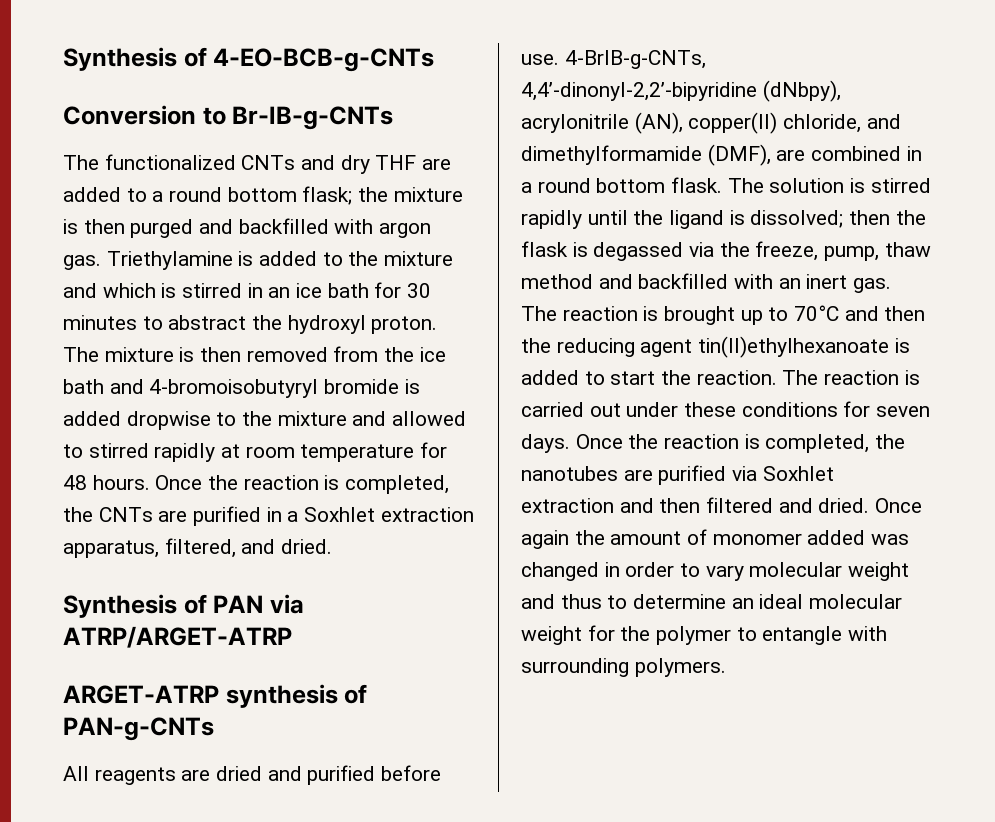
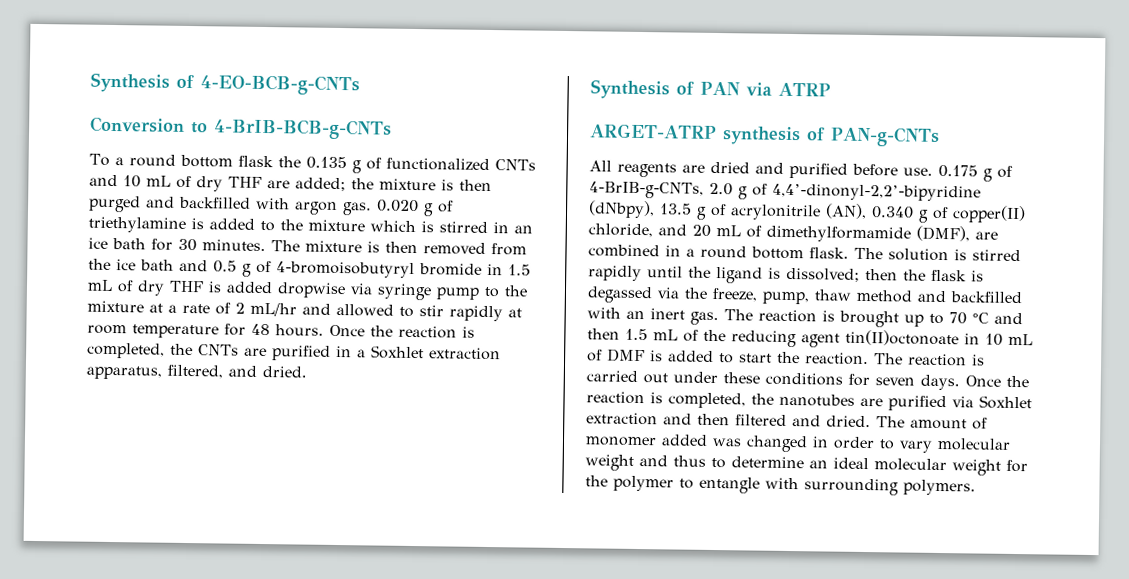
[232,106,394,130] [63,154,452,174] [63,186,353,205] Br-IB-g-CNTs // The functionalized CNTs and dry THF are added to a round bottom flask; -> [213,118,392,140] [89,153,536,174] [89,174,346,192] 4-BrIB-BCB-g-CNTs // To a round bottom flask the 0.135 g of functionalized CNTs and 10 mL of dry THF are added;
[106,251,233,270] Triethylamine -> [377,199,454,217] [88,216,186,233] 0.020 g of triethylamine
[63,283,97,298] and -> (365, 225) none
[63,315,438,334] minutes to abstract the hydroxyl proton. -> [202,239,266,252] minutes.
[149,379,420,398] [63,411,347,430] 4-bromoisobutyryl bromide is added dropwise to the mixture -> [213,260,531,279] [87,279,528,301] [87,300,297,317] 0.5 g of 4-bromoisobutyryl bromide in 1.5 mL of dry THF is added dropwise via syringe pump to the mixture at a rate of 2 mL/hr
[88,443,149,458] stirred -> [419,305,444,317] stir
[63,626,292,648] ATRP/ARGET-ATRP -> [777,82,831,97] ATRP
[564,50,706,69] [521,80,841,102] [521,112,901,134] 4-BrIB-g-CNTs, 4,4’-dinonyl-2,2’-bipyridine (dNbpy), acrylonitrile (AN), copper(II) chloride, and -> [938,164,1013,182] [589,181,981,202] [588,200,1026,224] [588,223,762,238] 0.175 g of 4-BrIB-g-CNTs, 2.0 g of 4,4’-dinonyl-2,2’-bipyridine (dNbpy), 13.5 g of acrylonitrile (AN), 0.340 g of copper(II) chloride, and 20 mL of
[794,305,926,321] [521,336,890,358] 70°C and then the reducing agent tin(II)ethylhexanoate -> [949,312,1023,325] [587,328,1033,348] [587,348,645,363] 70 °C and then 1.5 mL of the reducing agent tin(II)octonoate in 10 mL of DMF
[875,498,923,513] [521,530,605,549] Once again the -> [876,416,905,428] The

